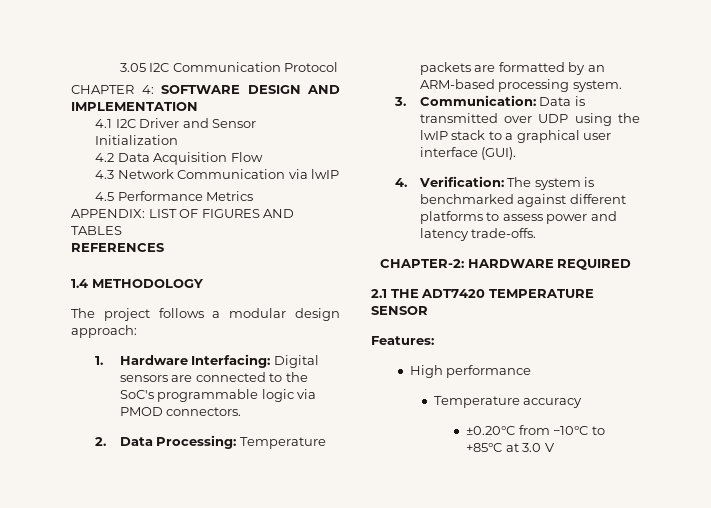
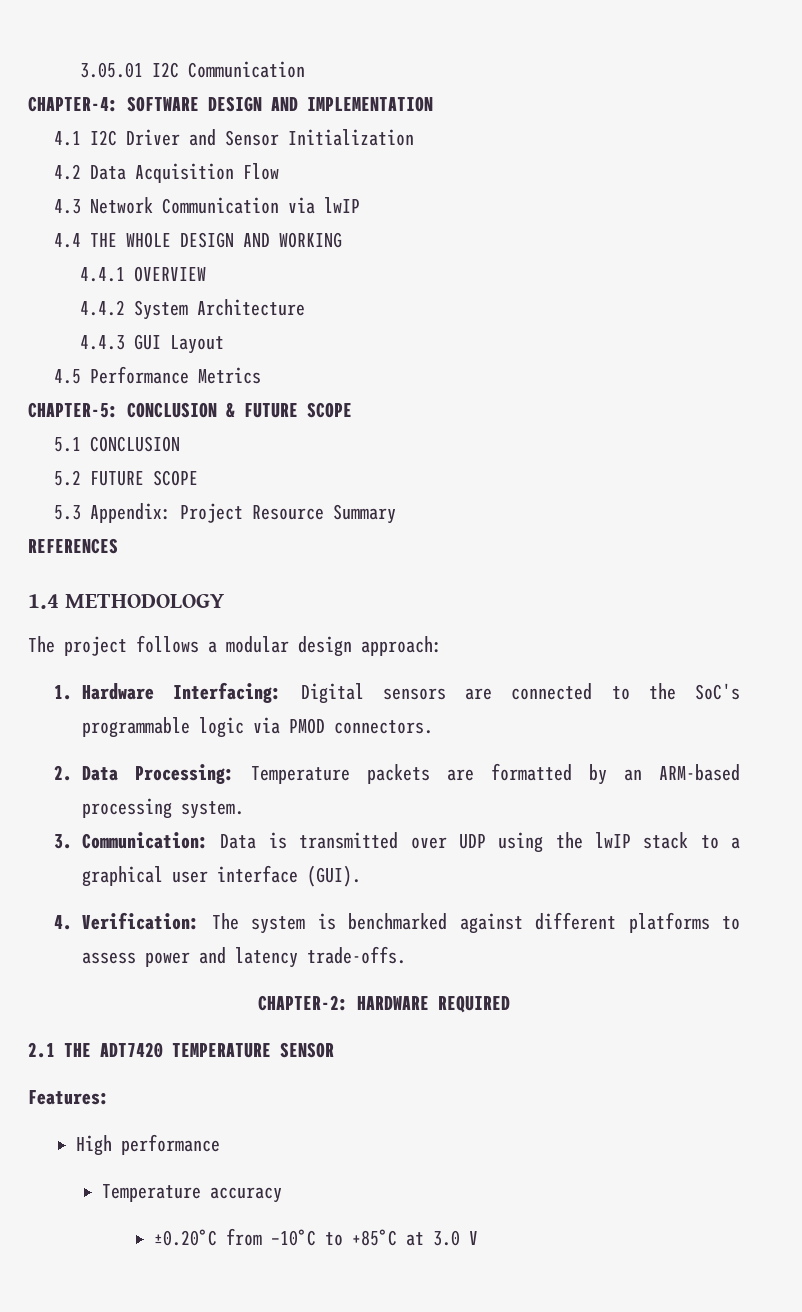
[119,63,146,72] 3.05 -> [80,62,144,78] 3.05.01
[284,62,339,72] [71,85,154,94] Protocol // CHAPTER 4: -> [28,96,118,112] // CHAPTER-4:
[95,191,254,201] [71,209,295,218] [71,226,122,235] 4.5 Performance Metrics // APPENDIX: LIST OF FIGURES AND TABLES -> [54,232,343,248] [80,266,207,282] [80,299,306,320] [80,334,225,354] [54,366,262,384] [28,402,352,418] [54,436,181,452] [54,470,199,486] [54,503,397,524] 4.4 THE WHOLE DESIGN AND WORKING // 4.4.1 OVERVIEW // 4.4.2 System Architecture // 4.4.3 GUI Layout // 4.5 Performance Metrics // CHAPTER-5: CONCLUSION & FUTURE SCOPE // 5.1 CONCLUSION // 5.2 FUTURE SCOPE // 5.3 Appendix: Project Resource Summary

